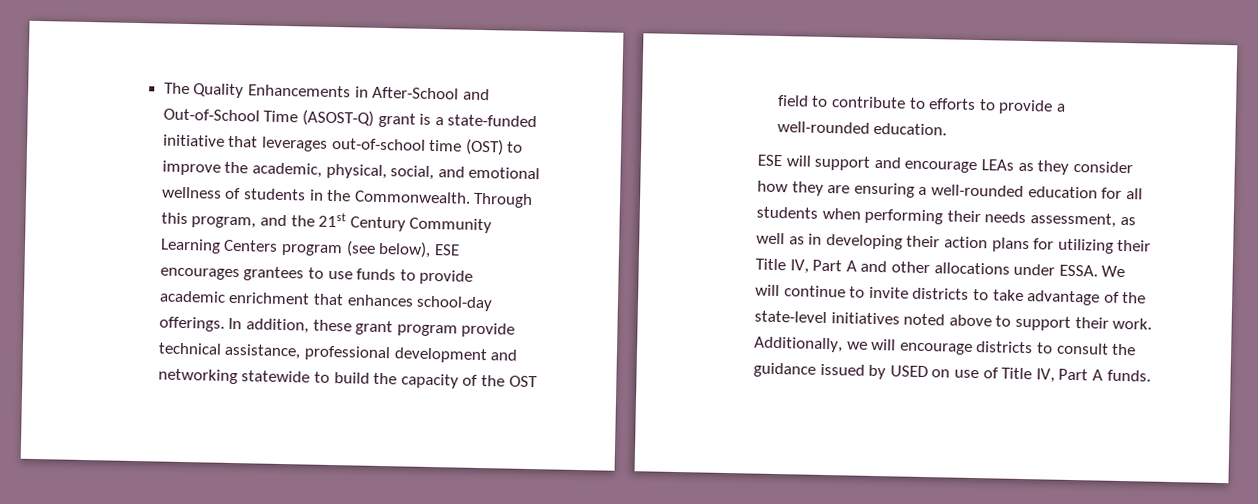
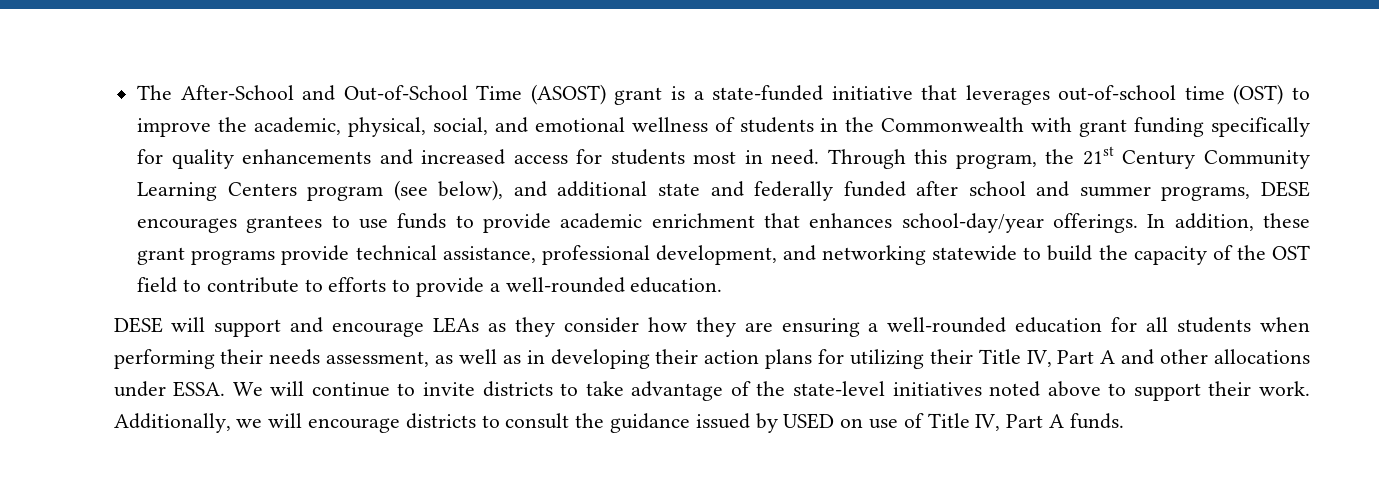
[193,83,369,99] Quality Enhancements in -> (173, 92) none
[302,109,375,127] (ASOST-Q) -> [530,84,606,105] (ASOST)
[353,190,471,204] Commonwealth. -> [881,117,1310,137] [137,149,820,169] Commonwealth with grant funding specifically for quality enhancements and increased access for students most in need.
[260,214,288,227] and -> (1037, 161) none
[433,244,460,256] ESE -> [513,181,1310,201] and additional state and federally funded after school and summer programs, DESE
[416,295,494,312] school-day -> [901,213,1044,233] school-day/year
[396,324,458,337] program -> [191,250,276,265] programs
[393,347,488,364] development -> [655,245,777,265] development,
[757,154,783,167] ESE -> [113,317,163,333] DESE

